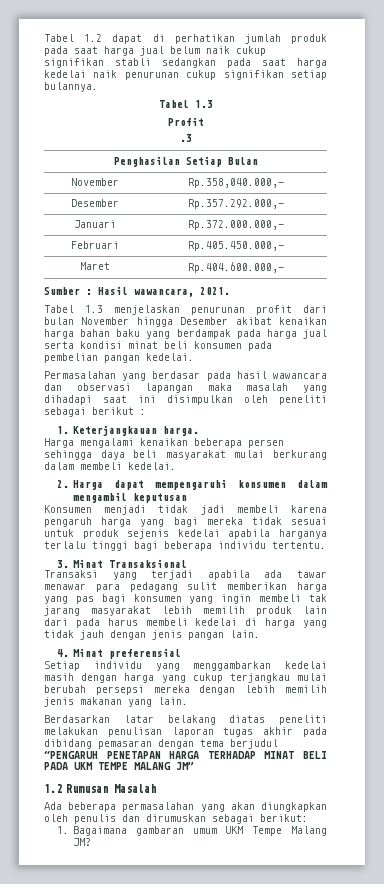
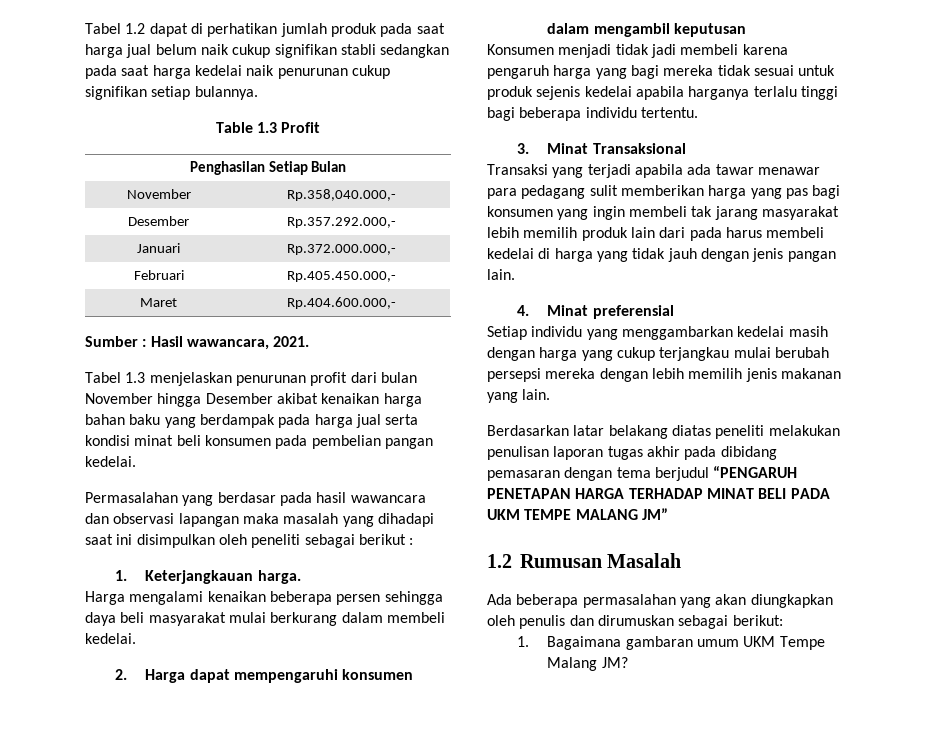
[158,100,213,108] Tabel 1.3 // -> [215,122,277,133] Table 1.3
[179,134,192,142] // .3 -> (321, 127) none

